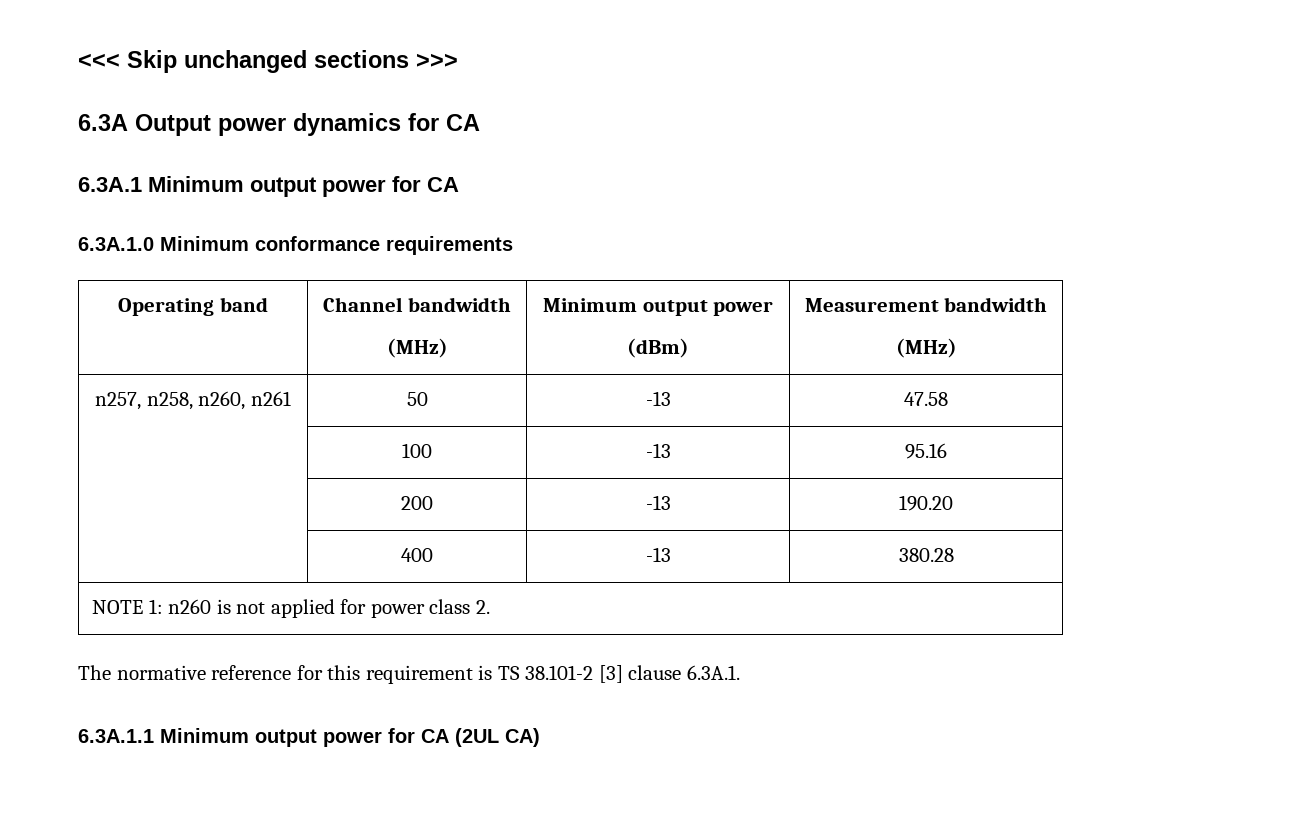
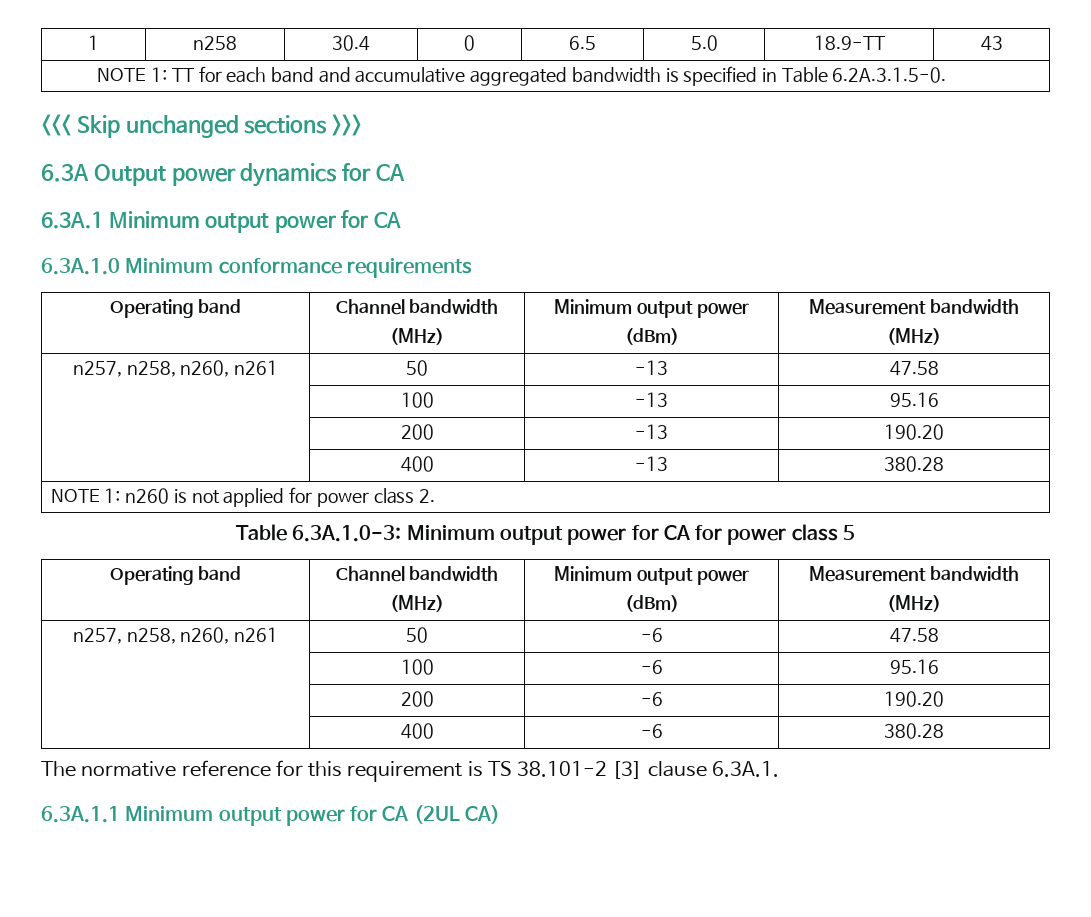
(78, 60) none -> [88,35,99,50] [193,36,237,50] [332,35,370,51] [464,35,475,51] [569,36,596,50] [690,35,718,51] [813,35,885,50] [980,36,1003,51] [97,66,947,86] 1 | n258 | 30.4 | 0 | 6.5 | 5.0 | 18.9-TT | 43 // NOTE 1: TT for each band and accumulative aggregated bandwidth is specified in Table 6.2A.3.1.5-0. //
(490, 607) none -> [236,524,855,545] [109,566,242,585] [335,566,499,582] [390,595,444,612] [554,566,749,585] [624,595,679,612] [809,566,1019,582] [887,595,941,612] [72,627,279,644] [406,627,428,643] [640,628,663,642] [889,628,939,643] [400,659,434,675] [640,660,663,674] [889,659,939,674] [400,691,434,707] [640,692,663,706] [884,691,944,707] [400,723,434,739] [640,724,663,738] [884,723,944,739] // Table 6.3A.1.0-3: Minimum output power for CA for power class 5 // Operating band | Channel bandwidth // (MHz) | Minimum output power // (dBm) | Measurement bandwidth // (MHz) // n257, n258, n260, n261 | 50 | -6 | 47.58 // | 100 | -6 | 95.16 // | 200 | -6 | 190.20 // | 400 | -6 | 380.28

